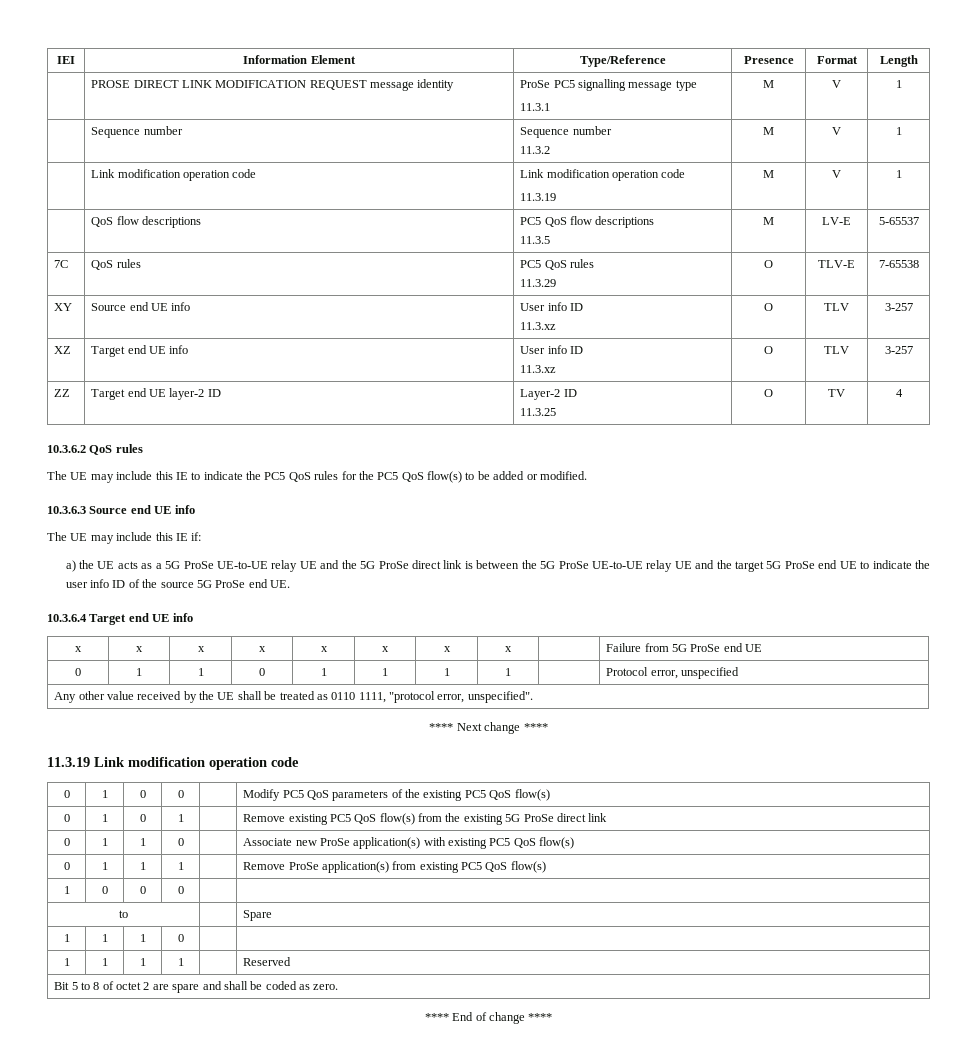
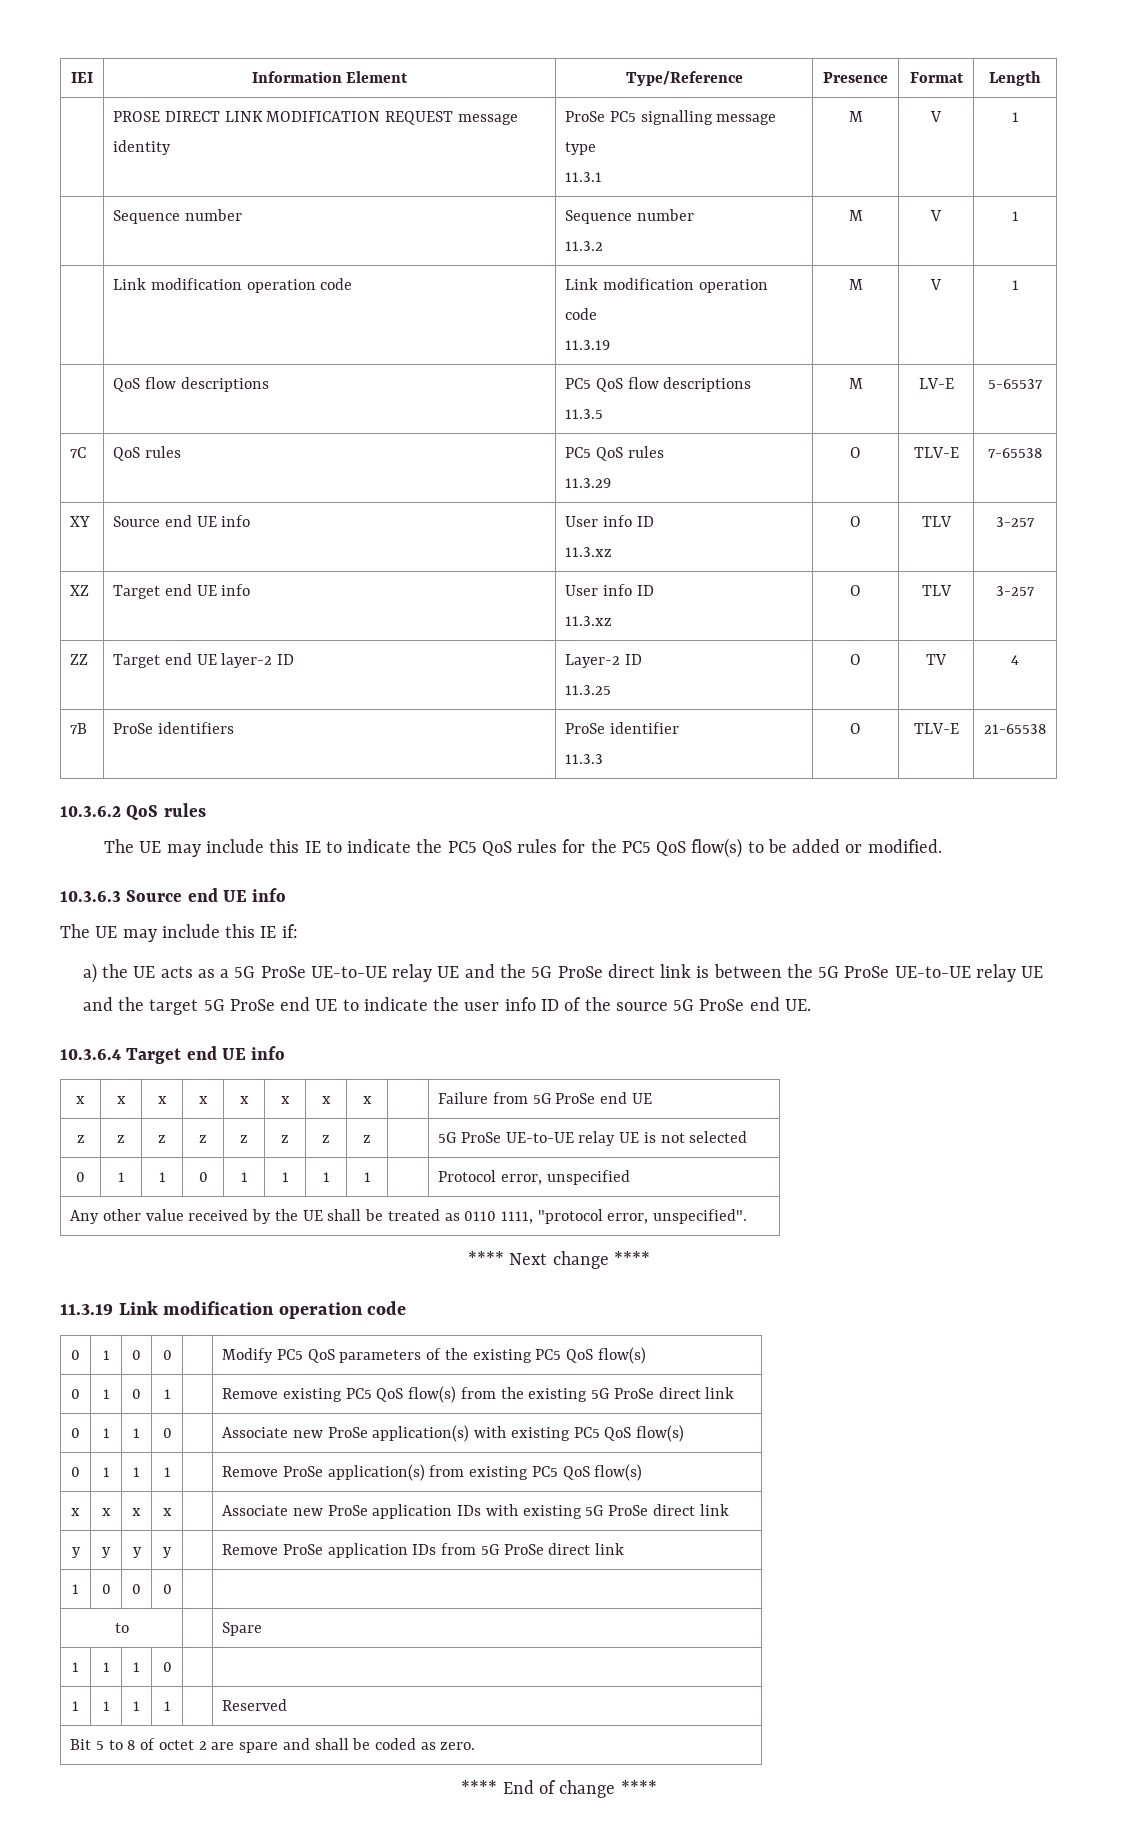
(903, 393) none -> [70,723,88,734] [113,722,235,734] [565,722,680,734] [565,754,604,764] [850,723,861,734] [913,723,959,734] [984,724,1046,734] // 7B | ProSe identifiers | ProSe identifier // 11.3.3 | O | TLV-E | 21-65538
(763, 648) none -> [76,1135,85,1143] [117,1135,125,1143] [158,1135,166,1143] [199,1135,207,1143] [240,1135,248,1143] [281,1135,289,1143] [322,1135,330,1143] [363,1135,371,1143] [438,1131,748,1146] // z | z | z | z | z | z | z | z | | 5G ProSe UE-to-UE relay UE is not selected
(546, 867) none -> [71,1508,80,1516] [101,1508,111,1516] [132,1508,141,1516] [162,1508,172,1516] [222,1504,729,1519] [71,1547,81,1558] [102,1547,111,1558] [132,1547,142,1558] [163,1547,172,1558] [222,1543,625,1558] // x | x | x | x | | Associate new ProSe application IDs with existing 5G ProSe direct link // y | y | y | y | | Remove ProSe application IDs from 5G ProSe direct link

